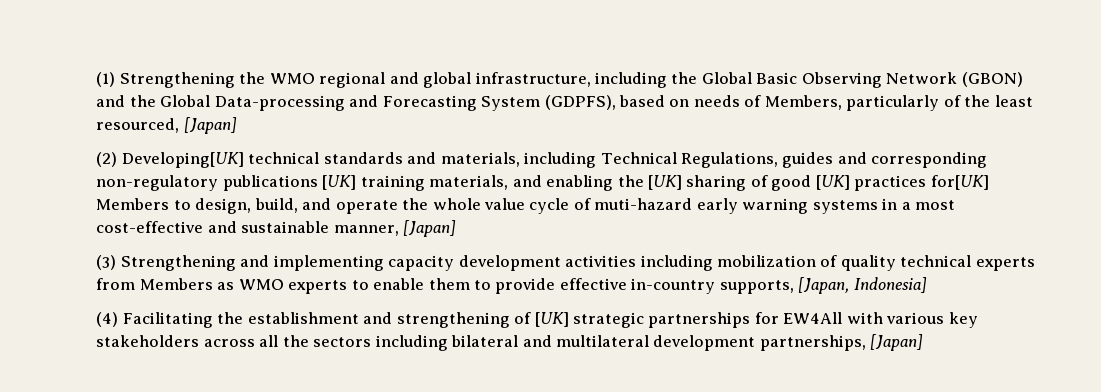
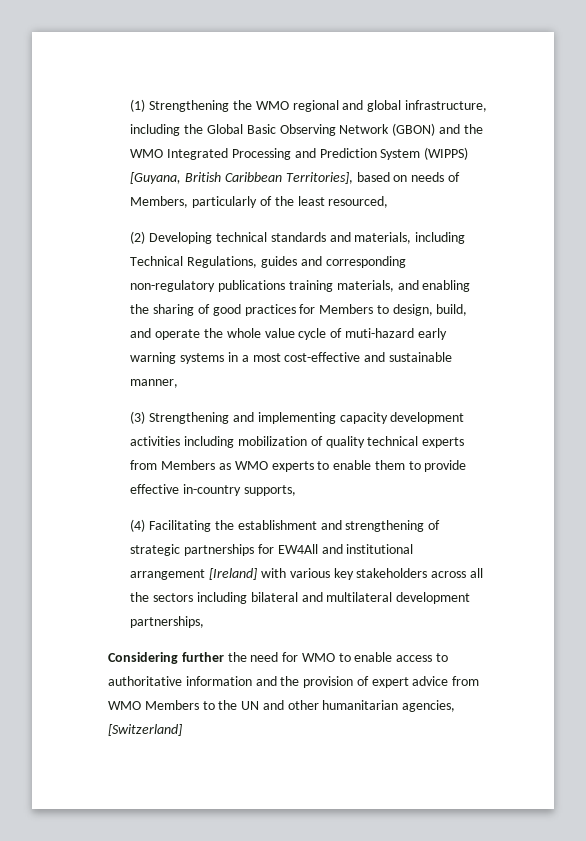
[160,95,616,111] Global Data-processing and Forecasting System (GDPFS), -> [130,147,469,160] [130,172,353,184] WMO Integrated Processing and Prediction System (WIPPS) [Guyana, British Caribbean Territories],
[183,117,237,134] [Japan] -> (389, 202) none
[121,152,244,168] Developing[UK] -> [149,232,213,244] Developing
[322,175,357,190] [UK] -> (286, 286) none
[647,175,682,190] [UK] -> (150, 309) none
[815,175,989,191] [UK] practices for[UK] -> [244,304,316,316] practices for
[403,220,457,237] [Japan] -> (179, 383) none
[798,277,927,294] [Japan, Indonesia] -> (296, 490) none
[534,312,569,327] [UK] -> (441, 525) none
(843, 318) none -> [321,544,414,554] [130,568,258,580] and institutional arrangement [Ireland]
[870,334,924,351] [Japan] -> [108,652,449,664] [108,676,480,688] [108,700,456,712] [108,724,182,736] // Considering further the need for WMO to enable access to authoritative information and the provision of expert advice from WMO Members to the UN and other humanitarian agencies, [Switzerland]

